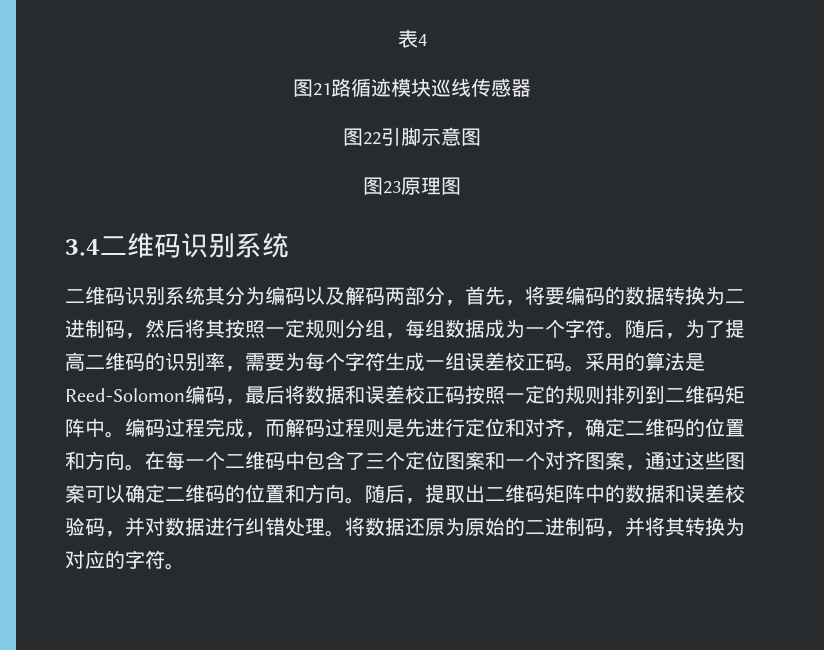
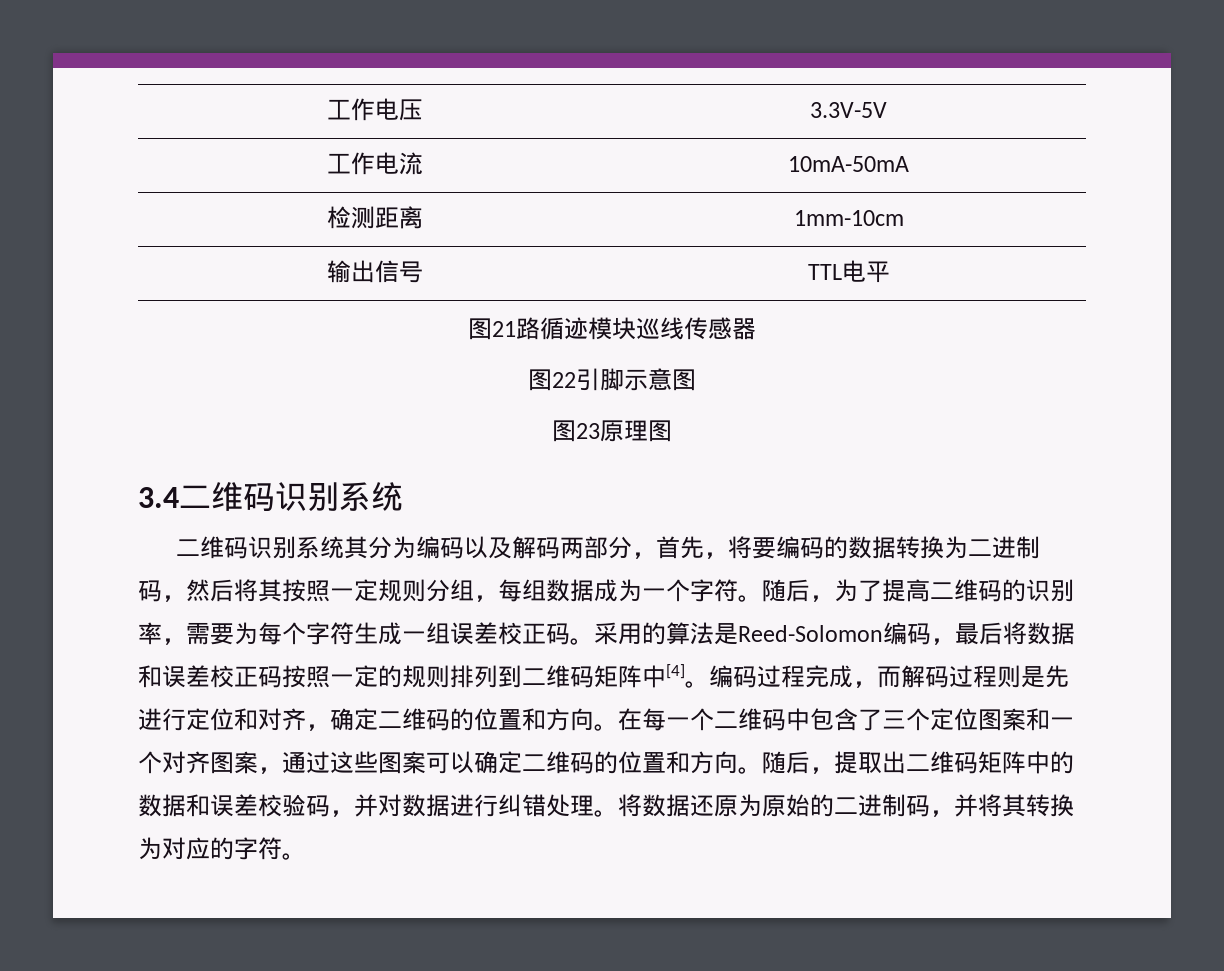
[397,29,427,48] 表4 -> [327,98,423,121] [810,102,887,118] [327,152,423,175] [788,156,909,172] [327,206,423,229] [793,210,904,226] [327,260,423,283] [807,260,890,283] 工作电压 | 3.3V-5V // 工作电流 | 10mA-50mA // 检测距离 | 1mm-10cm // 输出信号 | TTL电平
(105, 427) none -> [666,664,685,679] [4]

